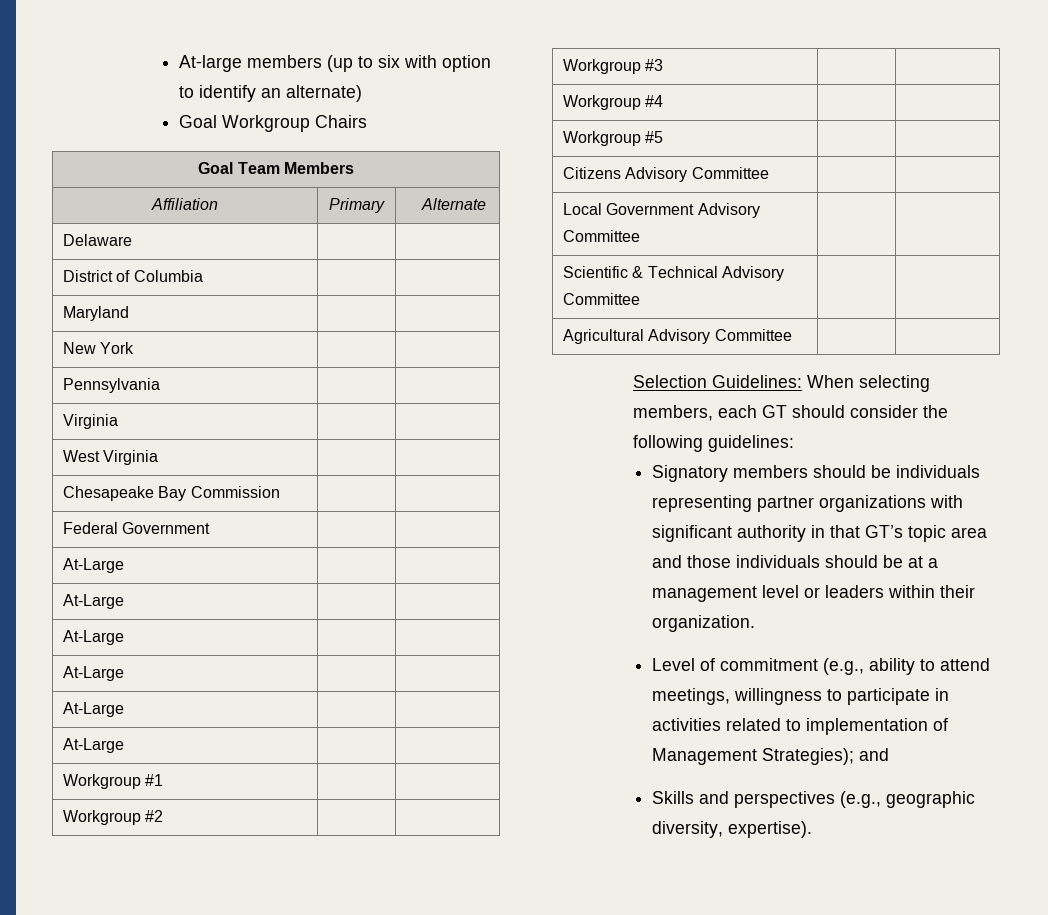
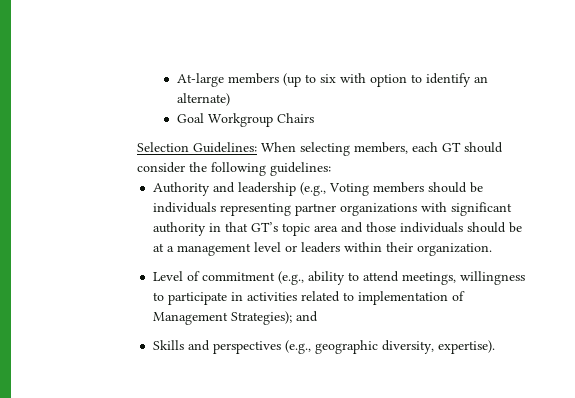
[198,162,354,174] [151,198,218,210] [329,198,385,213] [421,198,487,210] [62,234,132,246] [62,270,203,282] [62,306,129,321] [62,342,135,354] [62,378,160,393] [62,414,118,429] [62,450,159,465] [62,486,280,501] [62,522,211,534] [62,558,124,573] [62,594,124,609] [62,630,124,645] [62,666,124,681] [62,702,124,717] [62,738,124,753] [62,774,164,789] [62,810,164,825] [562,59,664,74] [562,95,664,110] [562,131,664,146] [562,167,769,182] [562,203,760,218] [562,230,640,242] [562,266,784,281] [562,293,640,305] [562,329,792,344] // Goal Team Members // Affiliation | Primary | Alternate // Delaware | | // District of Columbia | | // Maryland | | // New York | | // Pennsylvania | | // Virginia | | // West Virginia | | // Chesapeake Bay Commission | | // Federal Government | | // At-Large | | // At-Large | | // At-Large | | // At-Large | | // At-Large | | // At-Large | | // Workgroup #1 | | // Workgroup #2 | | // Workgroup #3 | | // Workgroup #4 | | // Workgroup #5 | | // Citizens Advisory Committee | | // Local Government Advisory Committee | | // Scientific & Technical Advisory Committee | | // Agricultural Advisory Committee | | -> (314, 118) none
[652,465,729,482] Signatory -> [152,182,369,196] Authority and leadership (e.g., Voting

